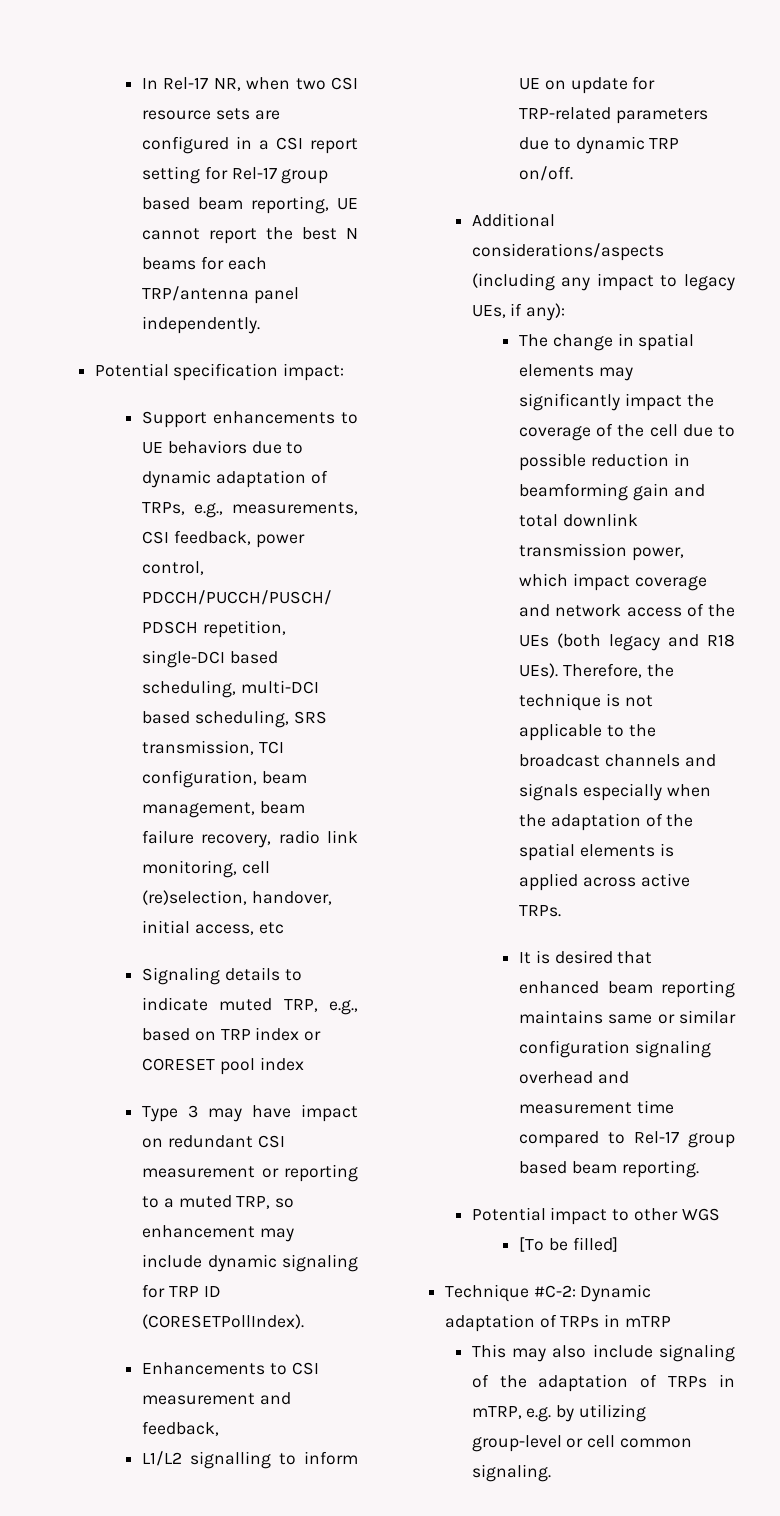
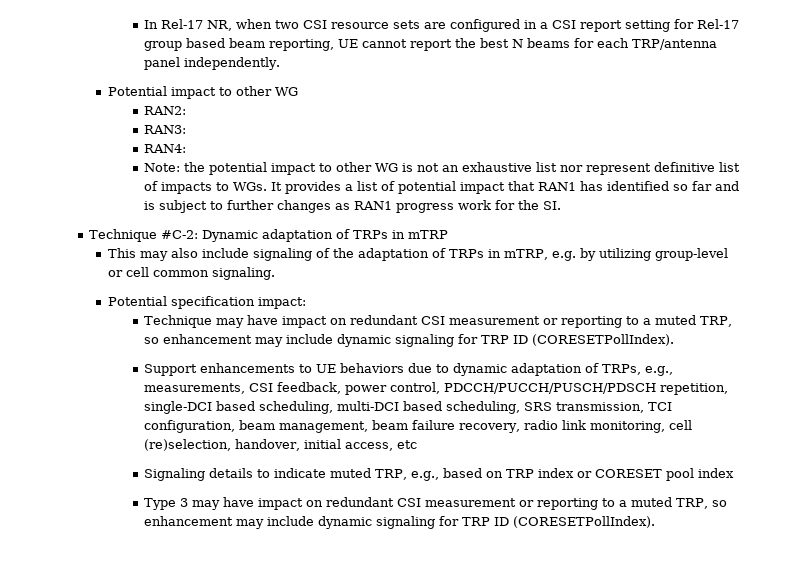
[173,363,345,381] specification impact: -> [170,86,298,99] [144,106,187,115] [144,125,187,134] [144,144,187,153] [144,162,741,175] [144,181,740,194] [144,200,562,213] [89,229,449,242] [107,248,728,261] [107,267,275,280] [107,296,306,309] [144,315,733,328] [144,334,675,347] impact to other WG // RAN2: // RAN3: // RAN4: // Note: the potential impact to other WG is not an exhaustive list nor represent definitive list of impacts to WGs. It provides a list of potential impact that RAN1 has identified so far and is subject to further changes as RAN1 progress work for the SI. // Technique #C-2: Dynamic adaptation of TRPs in mTRP // This may also include signaling of the adaptation of TRPs in mTRP, e.g. by utilizing group-level or cell common signaling. // Potential specification impact: // Technique may have impact on redundant CSI measurement or reporting to a muted TRP, so enhancement may include dynamic signaling for TRP ID (CORESETPollIndex).
[142,1362,319,1375] [142,1392,291,1405] [142,1421,220,1436] [142,1451,358,1469] [519,76,656,94] [519,107,708,124] [519,136,680,154] [519,166,574,181] [471,213,555,227] [471,243,664,261] [471,273,735,291] [471,303,566,321] [519,333,695,351] [519,364,633,381] [519,393,714,411] [519,423,735,441] [519,453,690,471] [519,483,705,501] [519,513,638,527] [519,543,684,561] [519,573,707,591] [519,603,735,617] [519,633,735,651] [519,663,674,678] [519,693,653,711] [519,723,656,741] [519,754,716,767] [519,783,711,801] [519,813,694,831] [519,843,674,861] [519,873,690,891] [519,905,562,917] [519,950,653,964] [519,980,735,998] [519,1010,736,1024] [519,1040,711,1058] [519,1071,629,1084] [519,1100,674,1114] [519,1131,735,1148] [519,1160,699,1178] [471,1207,720,1225] [519,1237,618,1252] [444,1284,652,1302] [444,1314,671,1332] [471,1344,735,1362] [471,1374,735,1392] [471,1404,646,1422] [471,1435,692,1452] [471,1464,551,1482] // Enhancements to CSI measurement and feedback, // L1/L2 signalling to inform UE on update for TRP-related parameters due to dynamic TRP on/off. // Additional considerations/aspects (including any impact to legacy UEs, if any): // The change in spatial elements may significantly impact the coverage of the cell due to possible reduction in beamforming gain and total downlink transmission power, which impact coverage and network access of the UEs (both legacy and R18 UEs). Therefore, the technique is not applicable to the broadcast channels and signals especially when the adaptation of the spatial elements is applied across active TRPs. // It is desired that enhanced beam reporting maintains same or similar configuration signaling overhead and measurement time compared to Rel-17 group based beam reporting. // Potential impact to other WGS // [To be filled] // Technique #C-2: Dynamic adaptation of TRPs in mTRP // This may also include signaling of the adaptation of TRPs in mTRP, e.g. by utilizing group-level or cell common signaling. -> (656, 522) none

